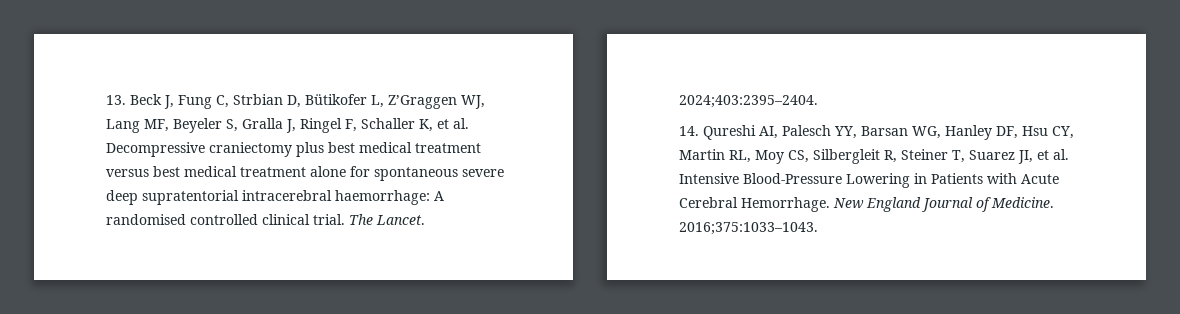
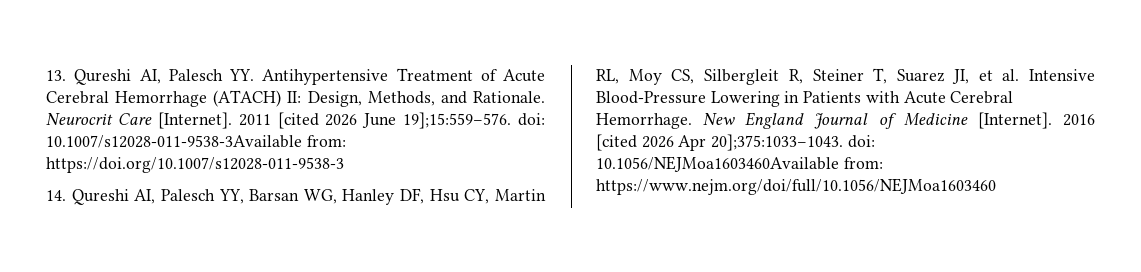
[130,94,485,109] [106,118,469,133] [106,142,481,157] [106,166,504,181] [106,190,444,205] [106,214,425,225] [679,95,818,108] Beck J, Fung C, Strbian D, Bütikofer L, Z’Graggen WJ, Lang MF, Beyeler S, Gralla J, Ringel F, Schaller K, et al. Decompressive craniectomy plus best medical treatment versus best medical treatment alone for spontaneous severe deep supratentorial intracerebral haemorrhage: A randomised controlled clinical trial. The Lancet. 2024;403:2395–2404. -> [74,68,545,85] [46,90,545,107] [46,112,545,129] [46,135,346,148] [46,157,344,173] Qureshi AI, Palesch YY. Antihypertensive Treatment of Acute Cerebral Hemorrhage (ATACH) II: Design, Methods, and Rationale. Neurocrit Care [Internet]. 2011 [cited 2026 June 19];15:559–576. doi: 10.1007/s12028-011-9538-3Available from: https://doi.org/10.1007/s12028-011-9538-3
[991,197,1054,208] [679,222,818,235] Medicine. 2016;375:1033–1043. -> [903,112,1095,129] [596,134,875,151] [596,156,883,172] [596,178,996,195] Medicine [Internet]. 2016 [cited 2026 Apr 20];375:1033–1043. doi: 10.1056/NEJMoa1603460Available from: https://www.nejm.org/doi/full/10.1056/NEJMoa1603460

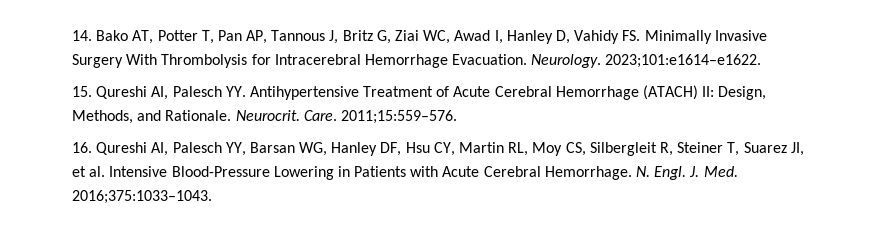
[46,70,66,81] 13. -> [72,30,767,44] [72,54,762,68] [72,86,92,97] 14. Bako AT, Potter T, Pan AP, Tannous J, Britz G, Ziai WC, Awad I, Hanley D, Vahidy FS. Minimally Invasive Surgery With Thrombolysis for Intracerebral Hemorrhage Evacuation. Neurology. 2023;101:e1614–e1622. // 15.
[46,112,545,129] [46,135,346,148] [46,157,344,173] [46,190,66,201] Neurocrit Care [Internet]. 2011 [cited 2026 June 19];15:559–576. doi: 10.1007/s12028-011-9538-3Available from: https://doi.org/10.1007/s12028-011-9538-3 // 14. -> [235,110,457,124] [72,142,92,153] Neurocrit. Care. 2011;15:559–576. // 16.
[703,112,1095,129] [596,134,875,151] [596,156,883,172] [596,178,996,195] New England Journal of Medicine [Internet]. 2016 [cited 2026 Apr 20];375:1033–1043. doi: 10.1056/NEJMoa1603460Available from: https://www.nejm.org/doi/full/10.1056/NEJMoa1603460 -> [636,166,738,180] [72,190,212,204] N. Engl. J. Med. 2016;375:1033–1043.

